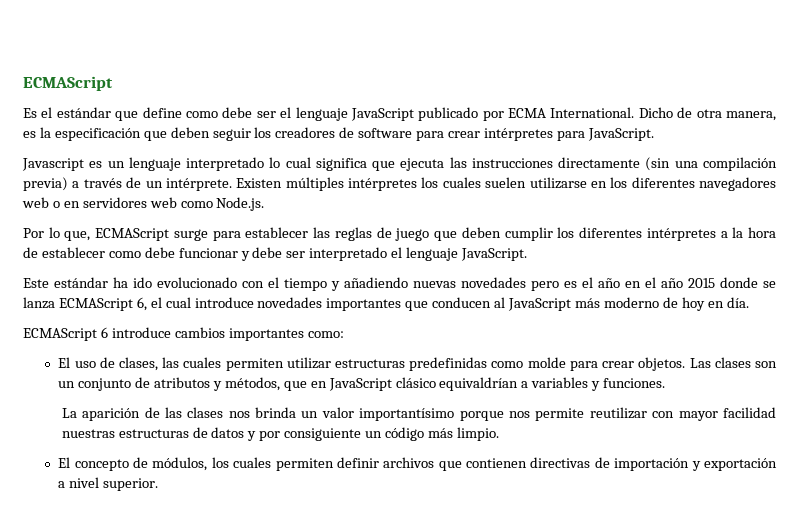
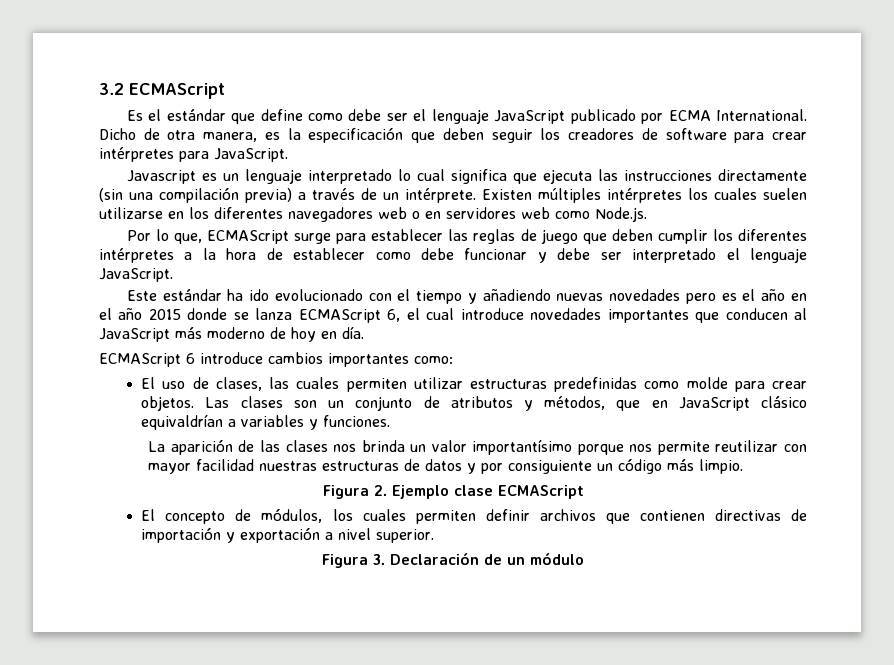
(23, 83) none -> [99,83,124,95] 3.2
(499, 434) none -> [322,485,584,499] // Figura 2. Ejemplo clase ECMAScript
(159, 484) none -> [322,553,584,568] // Figura 3. Declaración de un módulo

